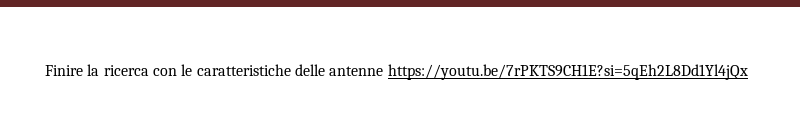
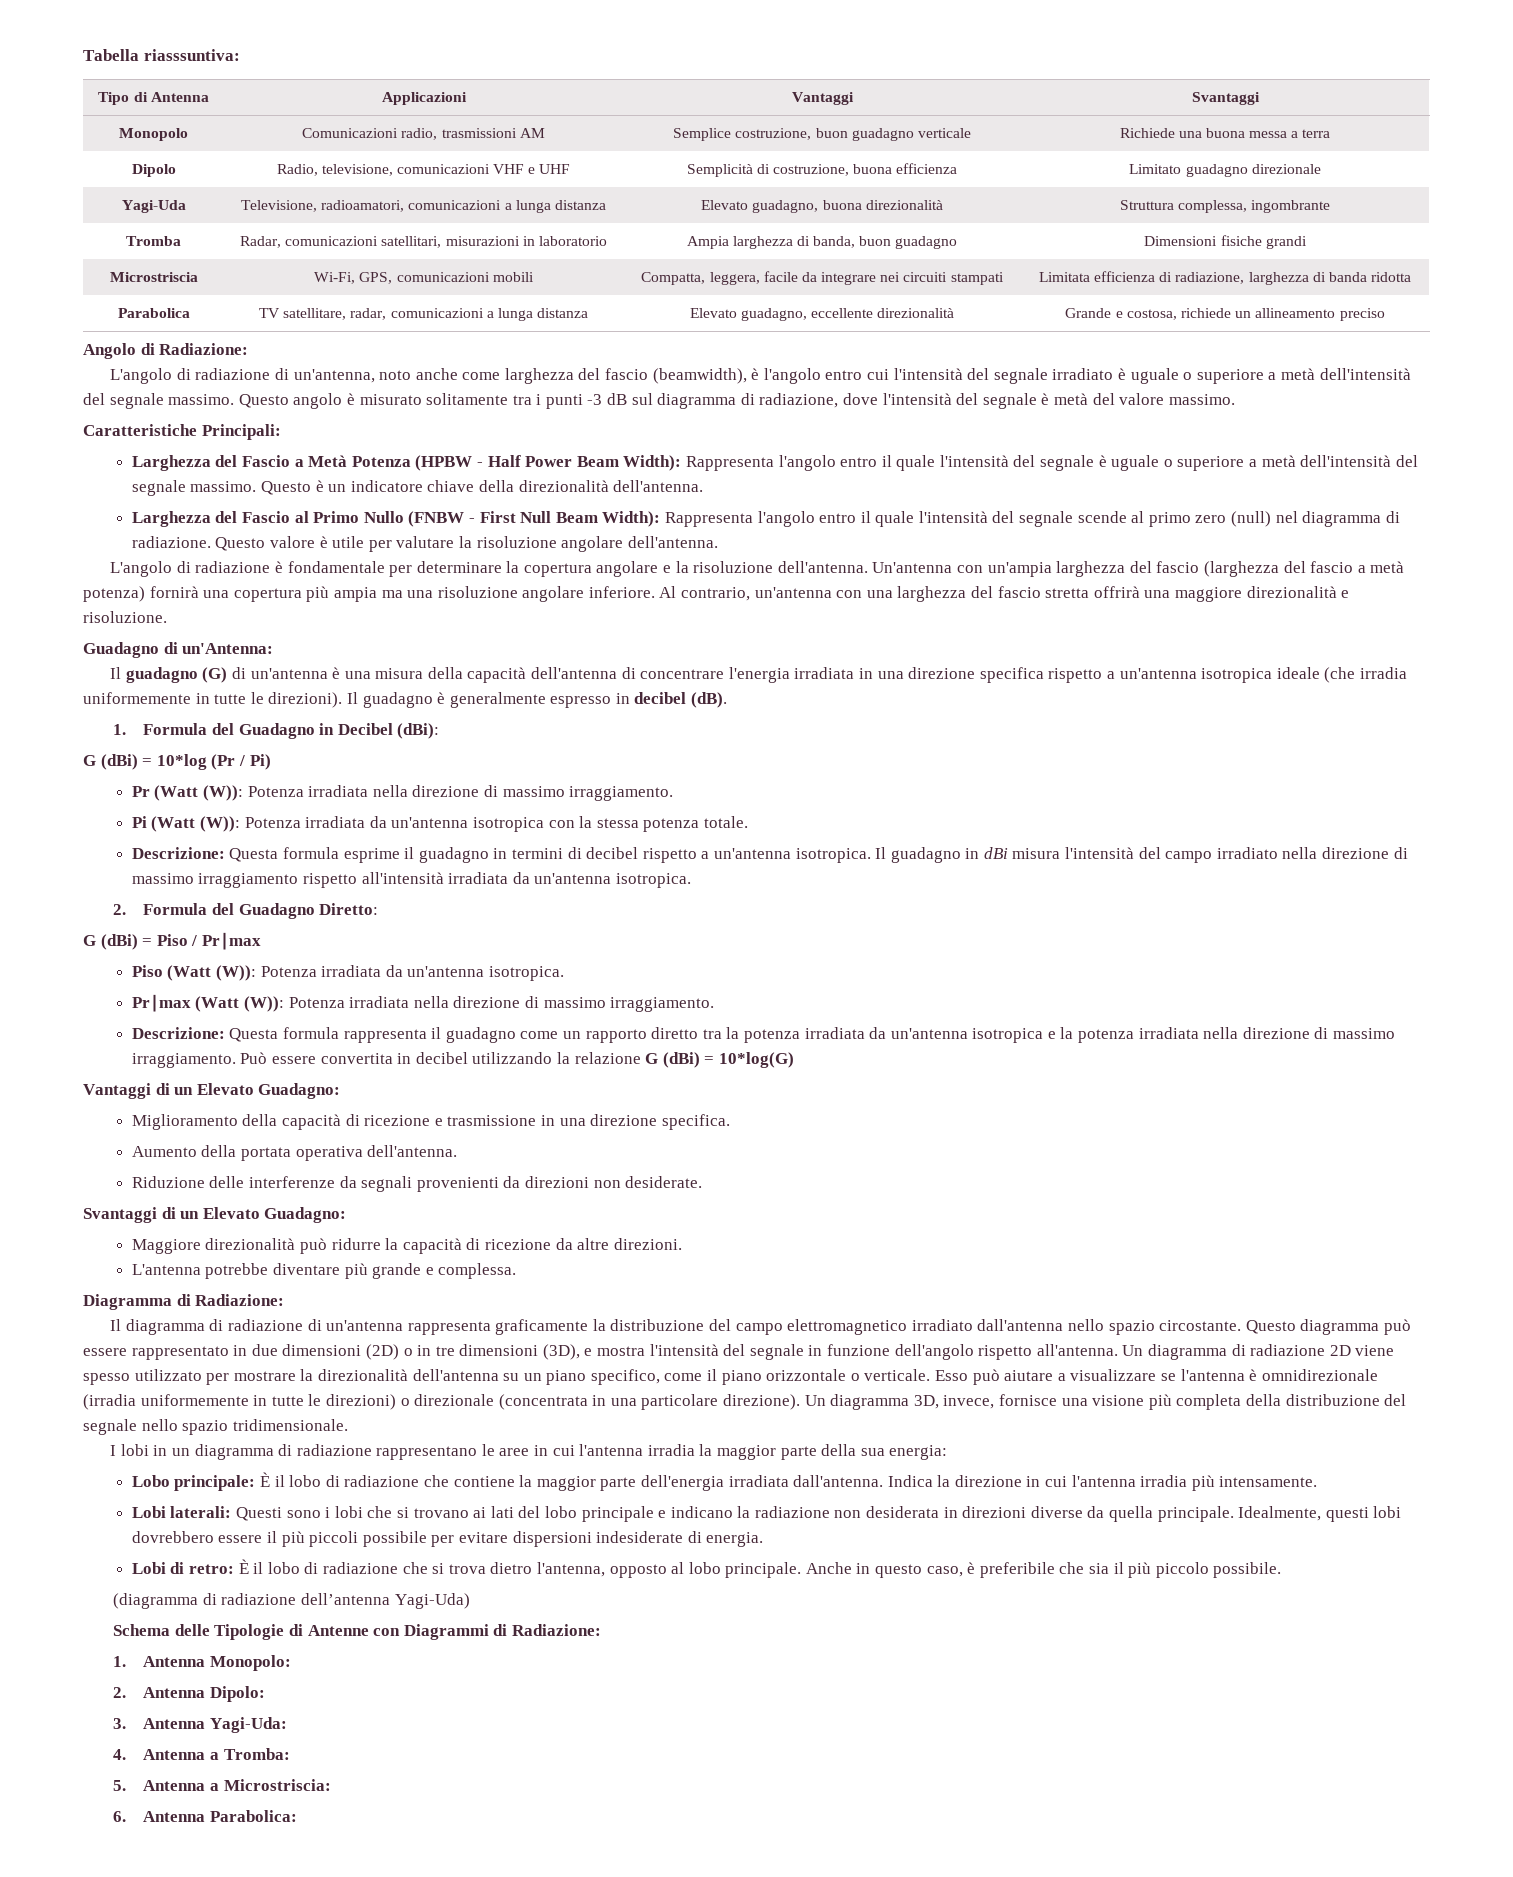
[45,64,748,80] Finire la ricerca con le caratteristiche delle antenne https://youtu.be/7rPKTS9CH1E?si=5qEh2L8Dd1Yl4jQx -> [83,49,240,61] [98,92,209,105] [381,92,467,105] [791,92,854,105] [1191,92,1260,105] [119,128,188,141] [302,128,545,140] [673,128,971,141] [1119,128,1331,138] [131,164,176,177] [276,164,571,176] [686,163,958,177] [1129,164,1321,177] [121,200,186,213] [241,200,606,213] [701,200,943,213] [1119,200,1331,213] [126,236,181,246] [240,236,607,248] [686,236,958,249] [1144,235,1307,249] [109,272,198,282] [314,272,534,284] [641,271,1004,285] [1038,271,1412,285] [117,308,190,318] [258,308,589,321] [689,308,955,321] [1065,308,1385,321] [83,343,249,359] [110,368,1411,384] [83,393,1235,409] [83,424,281,440] [131,455,1418,471] [131,480,704,496] [131,511,1400,527] [131,536,718,552] [110,561,1405,577] [83,586,1350,602] [83,611,167,623] [83,642,274,658] [110,667,1407,683] [83,692,728,708] [113,723,440,739] [83,754,271,770] [131,785,674,801] [131,816,748,832] [131,847,1408,863] [131,872,692,888] [113,903,379,919] [83,932,261,950] [131,965,565,981] [131,994,715,1012] [131,1027,1396,1043] [131,1052,794,1068] [83,1083,341,1099] [131,1114,730,1130] [131,1145,458,1161] [131,1176,703,1192] [83,1207,347,1223] [131,1238,682,1254] [131,1263,517,1279] [83,1294,285,1310] [110,1319,1411,1335] [83,1344,1395,1360] [83,1369,1378,1385] [83,1394,1407,1410] [83,1419,348,1435] [110,1444,948,1460] [131,1472,1318,1491] [131,1506,1402,1522] [131,1531,764,1547] [131,1559,1282,1578] [113,1593,470,1609] [113,1624,601,1640] [113,1655,291,1671] [113,1686,265,1702] [113,1717,287,1733] [113,1748,290,1760] [113,1779,331,1791] [113,1810,297,1822] Tabella riasssuntiva: // Tipo di Antenna | Applicazioni | Vantaggi | Svantaggi // Monopolo | Comunicazioni radio, trasmissioni AM | Semplice costruzione, buon guadagno verticale | Richiede una buona messa a terra // Dipolo | Radio, televisione, comunicazioni VHF e UHF | Semplicità di costruzione, buona efficienza | Limitato guadagno direzionale // Yagi-Uda | Televisione, radioamatori, comunicazioni a lunga distanza | Elevato guadagno, buona direzionalità | Struttura complessa, ingombrante // Tromba | Radar, comunicazioni satellitari, misurazioni in laboratorio | Ampia larghezza di banda, buon guadagno | Dimensioni fisiche grandi // Microstriscia | Wi-Fi, GPS, comunicazioni mobili | Compatta, leggera, facile da integrare nei circuiti stampati | Limitata efficienza di radiazione, larghezza di banda ridotta // Parabolica | TV satellitare, radar, comunicazioni a lunga distanza | Elevato guadagno, eccellente direzionalità | Grande e costosa, richiede un allineamento preciso // Angolo di Radiazione: // L'angolo di radiazione di un'antenna, noto anche come larghezza del fascio (beamwidth), è l'angolo entro cui l'intensità del segnale irradiato è uguale o superiore a metà dell'intensità del segnale massimo. Questo angolo è misurato solitamente tra i punti -3 dB sul diagramma di radiazione, dove l'intensità del segnale è metà del valore massimo. // Caratteristiche Principali: // Larghezza del Fascio a Metà Potenza (HPBW - Half Power Beam Width): Rappresenta l'angolo entro il quale l'intensità del segnale è uguale o superiore a metà dell'intensità del segnale massimo. Questo è un indicatore chiave della direzionalità dell'antenna. // Larghezza del Fascio al Primo Nullo (FNBW - First Null Beam Width): Rappresenta l'angolo entro il quale l'intensità del segnale scende al primo zero (null) nel diagramma di radiazione. Questo valore è utile per valutare la risoluzione angolare dell'antenna. // L'angolo di radiazione è fondamentale per determinare la copertura angolare e la risoluzione dell'antenna. Un'antenna con un'ampia larghezza del fascio (larghezza del fascio a metà potenza) fornirà una copertura più ampia ma una risoluzione angolare inferiore. Al contrario, un'antenna con una larghezza del fascio stretta offrirà una maggiore direzionalità e risoluzione. // Guadagno di un'Antenna: // Il guadagno (G) di un'antenna è una misura della capacità dell'antenna di concentrare l'energia irradiata in una direzione specifica rispetto a un'antenna isotropica ideale (che irradia uniformemente in tutte le direzioni). Il guadagno è generalmente espresso in decibel (dB). // 1. Formula del Guadagno in Decibel (dBi): // G (dBi) = 10*log (Pr / Pi) // Pr (Watt (W)): Potenza irradiata nella direzione di massimo irraggiamento. // Pi (Watt (W)): Potenza irradiata da un'antenna isotropica con la stessa potenza totale. // Descrizione: Questa formula esprime il guadagno in termini di decibel rispetto a un'antenna isotropica. Il guadagno in dBi misura l'intensità del campo irradiato nella direzione di massimo irraggiamento rispetto all'intensità irradiata da un'antenna isotropica. // 2. Formula del Guadagno Diretto: // G (dBi) = Piso / Pr∣max // Piso (Watt (W)): Potenza irradiata da un'antenna isotropica. // Pr∣max (Watt (W)): Potenza irradiata nella direzione di massimo irraggiamento. // Descrizione: Questa formula rappresenta il guadagno come un rapporto diretto tra la potenza irradiata da un'antenna isotropica e la potenza irradiata nella direzione di massimo irraggiamento. Può essere convertita in decibel utilizzando la relazione G (dBi) = 10*log(G) // Vantaggi di un Elevato Guadagno: // Miglioramento della capacità di ricezione e trasmissione in una direzione specifica. // Aumento della portata operativa dell'antenna. // Riduzione delle interferenze da segnali provenienti da direzioni non desiderate. // Svantaggi di un Elevato Guadagno: // Maggiore direzionalità può ridurre la capacità di ricezione da altre direzioni. // L'antenna potrebbe diventare più grande e complessa. // Diagramma di Radiazione: // Il diagramma di radiazione di un'antenna rappresenta graficamente la distribuzione del campo elettromagnetico irradiato dall'antenna nello spazio circostante. Questo diagramma può essere rappresentato in due dimensioni (2D) o in tre dimensioni (3D), e mostra l'intensità del segnale in funzione dell'angolo rispetto all'antenna. Un diagramma di radiazione 2D viene spesso utilizzato per mostrare la direzionalità dell'antenna su un piano specifico, come il piano orizzontale o verticale. Esso può aiutare a visualizzare se l'antenna è omnidirezionale (irradia uniformemente in tutte le direzioni) o direzionale (concentrata in una particolare direzione). Un diagramma 3D, invece, fornisce una visione più completa della distribuzione del segnale nello spazio tridimensionale. // I lobi in un diagramma di radiazione rappresentano le aree in cui l'antenna irradia la maggior parte della sua energia: // Lobo principale: È il lobo di radiazione che contiene la maggior parte dell'energia irradiata dall'antenna. Indica la direzione in cui l'antenna irradia più intensamente. // Lobi laterali: Questi sono i lobi che si trovano ai lati del lobo principale e indicano la radiazione non desiderata in direzioni diverse da quella principale. Idealmente, questi lobi dovrebbero essere il più piccoli possibile per evitare dispersioni indesiderate di energia. // Lobi di retro: È il lobo di radiazione che si trova dietro l'antenna, opposto al lobo principale. Anche in questo caso, è preferibile che sia il più piccolo possibile. // (diagramma di radiazione dell’antenna Yagi-Uda) // Schema delle Tipologie di Antenne con Diagrammi di Radiazione: // 1. Antenna Monopolo: // 2. Antenna Dipolo: // 3. Antenna Yagi-Uda: // 4. Antenna a Tromba: // 5. Antenna a Microstriscia: // 6. Antenna Parabolica:

